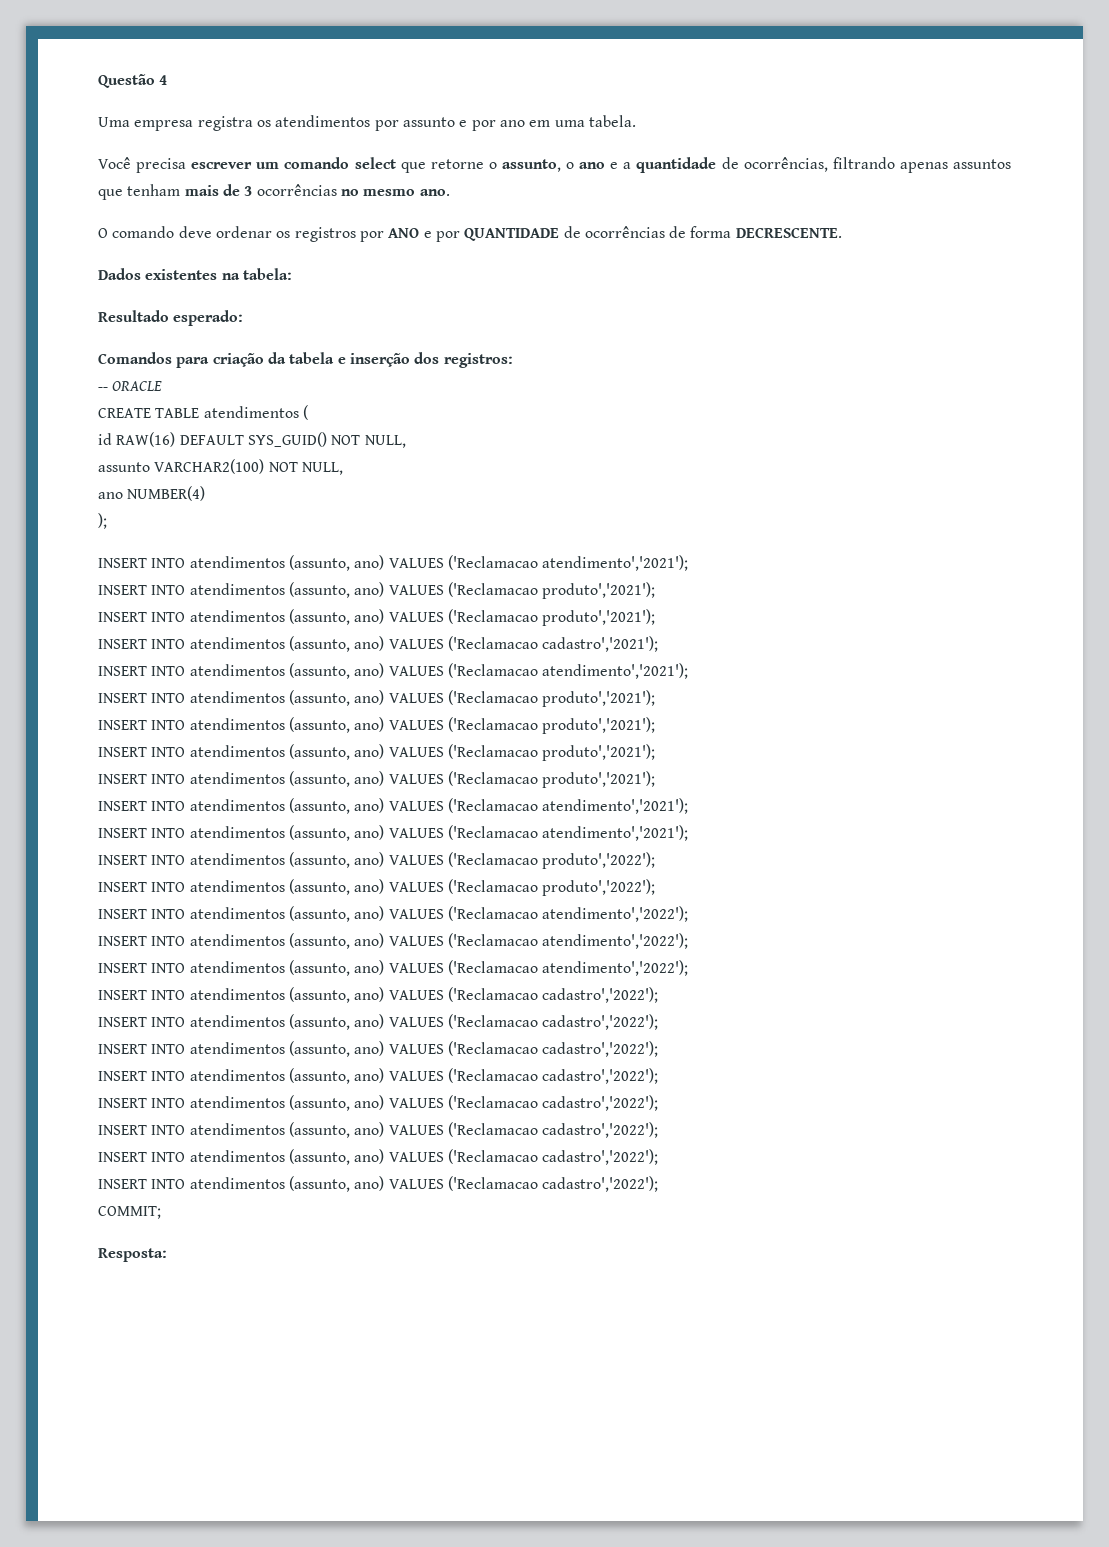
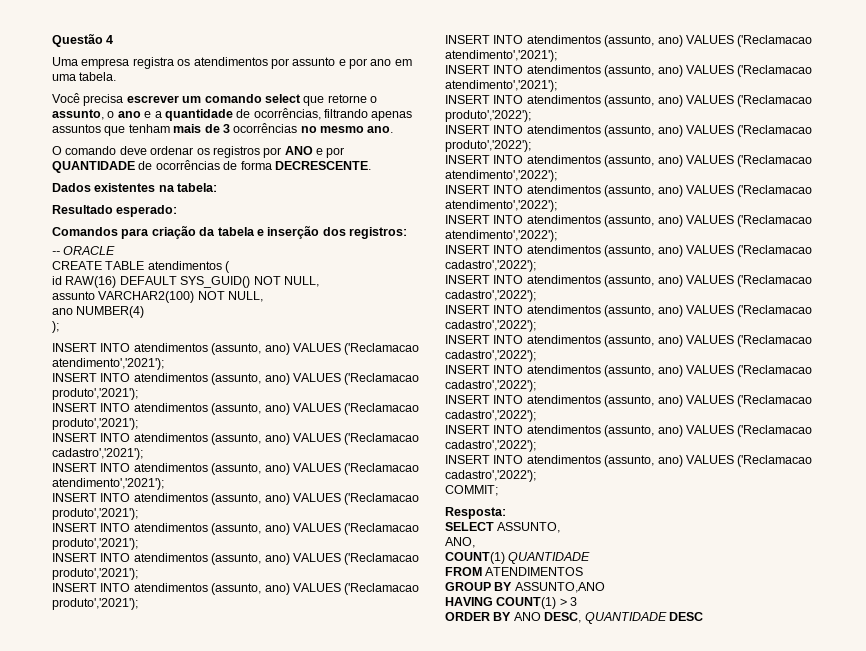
(167, 1255) none -> [445,522,561,533] [445,537,475,548] [445,552,591,564] [445,567,584,576] [445,582,605,593] [445,597,578,609] [445,612,703,624] // SELECT ASSUNTO, // ANO, // COUNT(1) QUANTIDADE // FROM ATENDIMENTOS // GROUP BY ASSUNTO,ANO // HAVING COUNT(1) > 3 // ORDER BY ANO DESC, QUANTIDADE DESC

